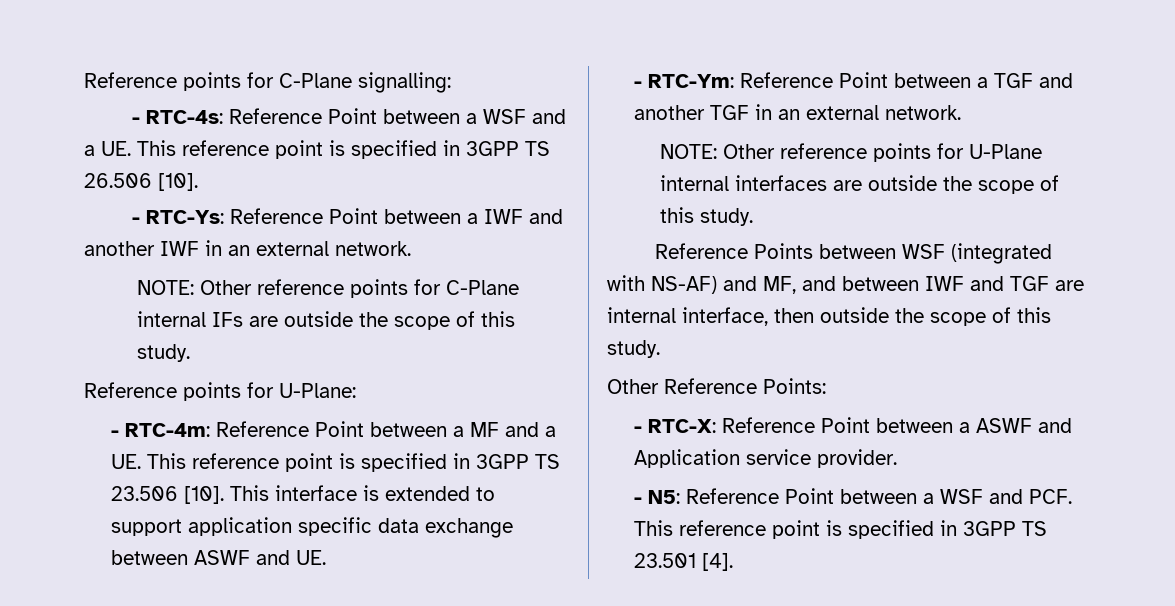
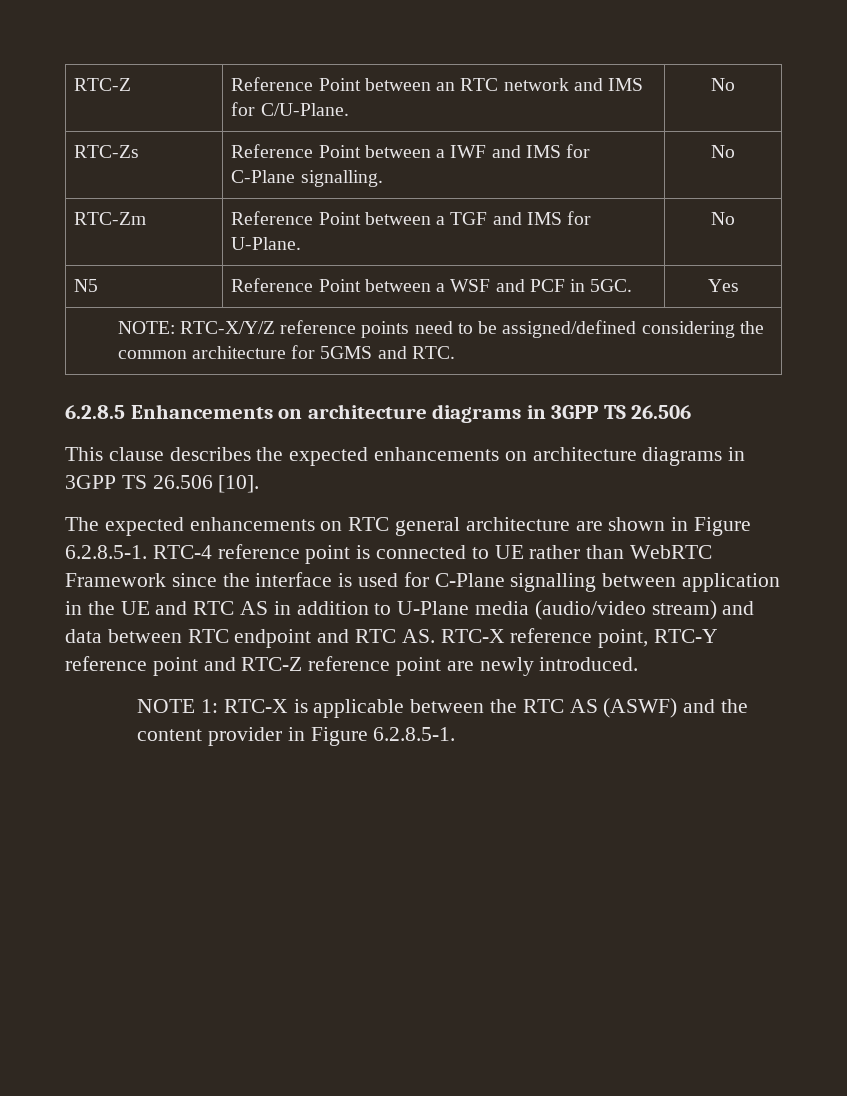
[84,72,451,93] [132,108,567,124] [84,140,437,159] Reference points for C-Plane signalling: // - RTC-4s: Reference Point between a WSF and a UE. This reference point is specified -> [74,78,132,91] [231,77,644,91] [231,102,349,116] [711,78,735,91] [74,145,140,158] [231,144,591,158] [231,170,383,187] [711,145,735,158] [74,212,147,225] [231,211,592,225] [231,237,302,250] [711,212,735,225] [74,279,99,292] [231,278,633,292] [707,279,739,292] [117,320,764,338] [117,345,455,359] [65,404,692,423] [65,447,723,466] RTC-Z | Reference Point between an RTC network and IMS for C/U-Plane. | No // RTC-Zs | Reference Point between a IWF and IMS for C-Plane signalling. | No // RTC-Zm | Reference Point between a TGF and IMS for U-Plane. | No // N5 | Reference Point between a WSF and PCF in 5GC. | Yes // NOTE: RTC-X/Y/Z reference points need to be assigned/defined considering the common architecture for 5GMS and RTC. // 6.2.8.5 Enhancements on architecture diagrams in 3GPP TS 26.506 // This clause describes the expected enhancements on architecture diagrams
[132,208,564,224] [84,240,411,256] [137,279,520,298] [137,311,516,330] [137,344,191,362] [84,382,356,401] [110,421,556,437] [110,453,560,472] [110,485,495,504] [110,517,513,538] [110,550,326,565] [633,72,1073,88] [633,104,961,120] [660,143,1043,162] [660,175,1060,194] [660,207,754,226] [655,243,1053,264] [607,275,1084,294] [607,307,1051,326] [607,340,660,358] [607,378,826,394] [633,417,1072,433] [633,449,897,468] [633,488,1072,504] [633,520,1047,539] [633,553,733,571] - RTC-Ys: Reference Point between a IWF and another IWF in an external network. // NOTE: Other reference points for C-Plane internal IFs are outside the scope of this study. // Reference points for U-Plane: // - RTC-4m: Reference Point between a MF and a UE. This reference point is specified in 3GPP TS 23.506 [10]. This interface is extended to support application specific data exchange between ASWF and UE. // - RTC-Ym: Reference Point between a TGF and another TGF in an external network. // NOTE: Other reference points for U-Plane internal interfaces are outside the scope of this study. // Reference Points between WSF (integrated with NS-AF) and MF, and between IWF and TGF are internal interface, then outside the scope of this study. // Other Reference Points: // - RTC-X: Reference Point between a ASWF and Application service provider. // - N5: Reference Point between a WSF and PCF. This reference point is specified in 3GPP TS 23.501 [4]. -> [65,517,752,536] [65,544,713,564] [65,572,781,592] [65,600,755,620] [65,628,719,648] [65,656,639,676] [137,698,748,718] [137,727,456,746] The expected enhancements on RTC general architecture are shown in Figure 6.2.8.5-1. RTC-4 reference point is connected to UE rather than WebRTC Framework since the interface is used for C-Plane signalling between application in the UE and RTC AS in addition to U-Plane media (audio/video stream) and data between RTC endpoint and RTC AS. RTC-X reference point, RTC-Y reference point and RTC-Z reference point are newly introduced. // NOTE 1: RTC-X is applicable between the RTC AS (ASWF) and the content provider in Figure 6.2.8.5-1.

